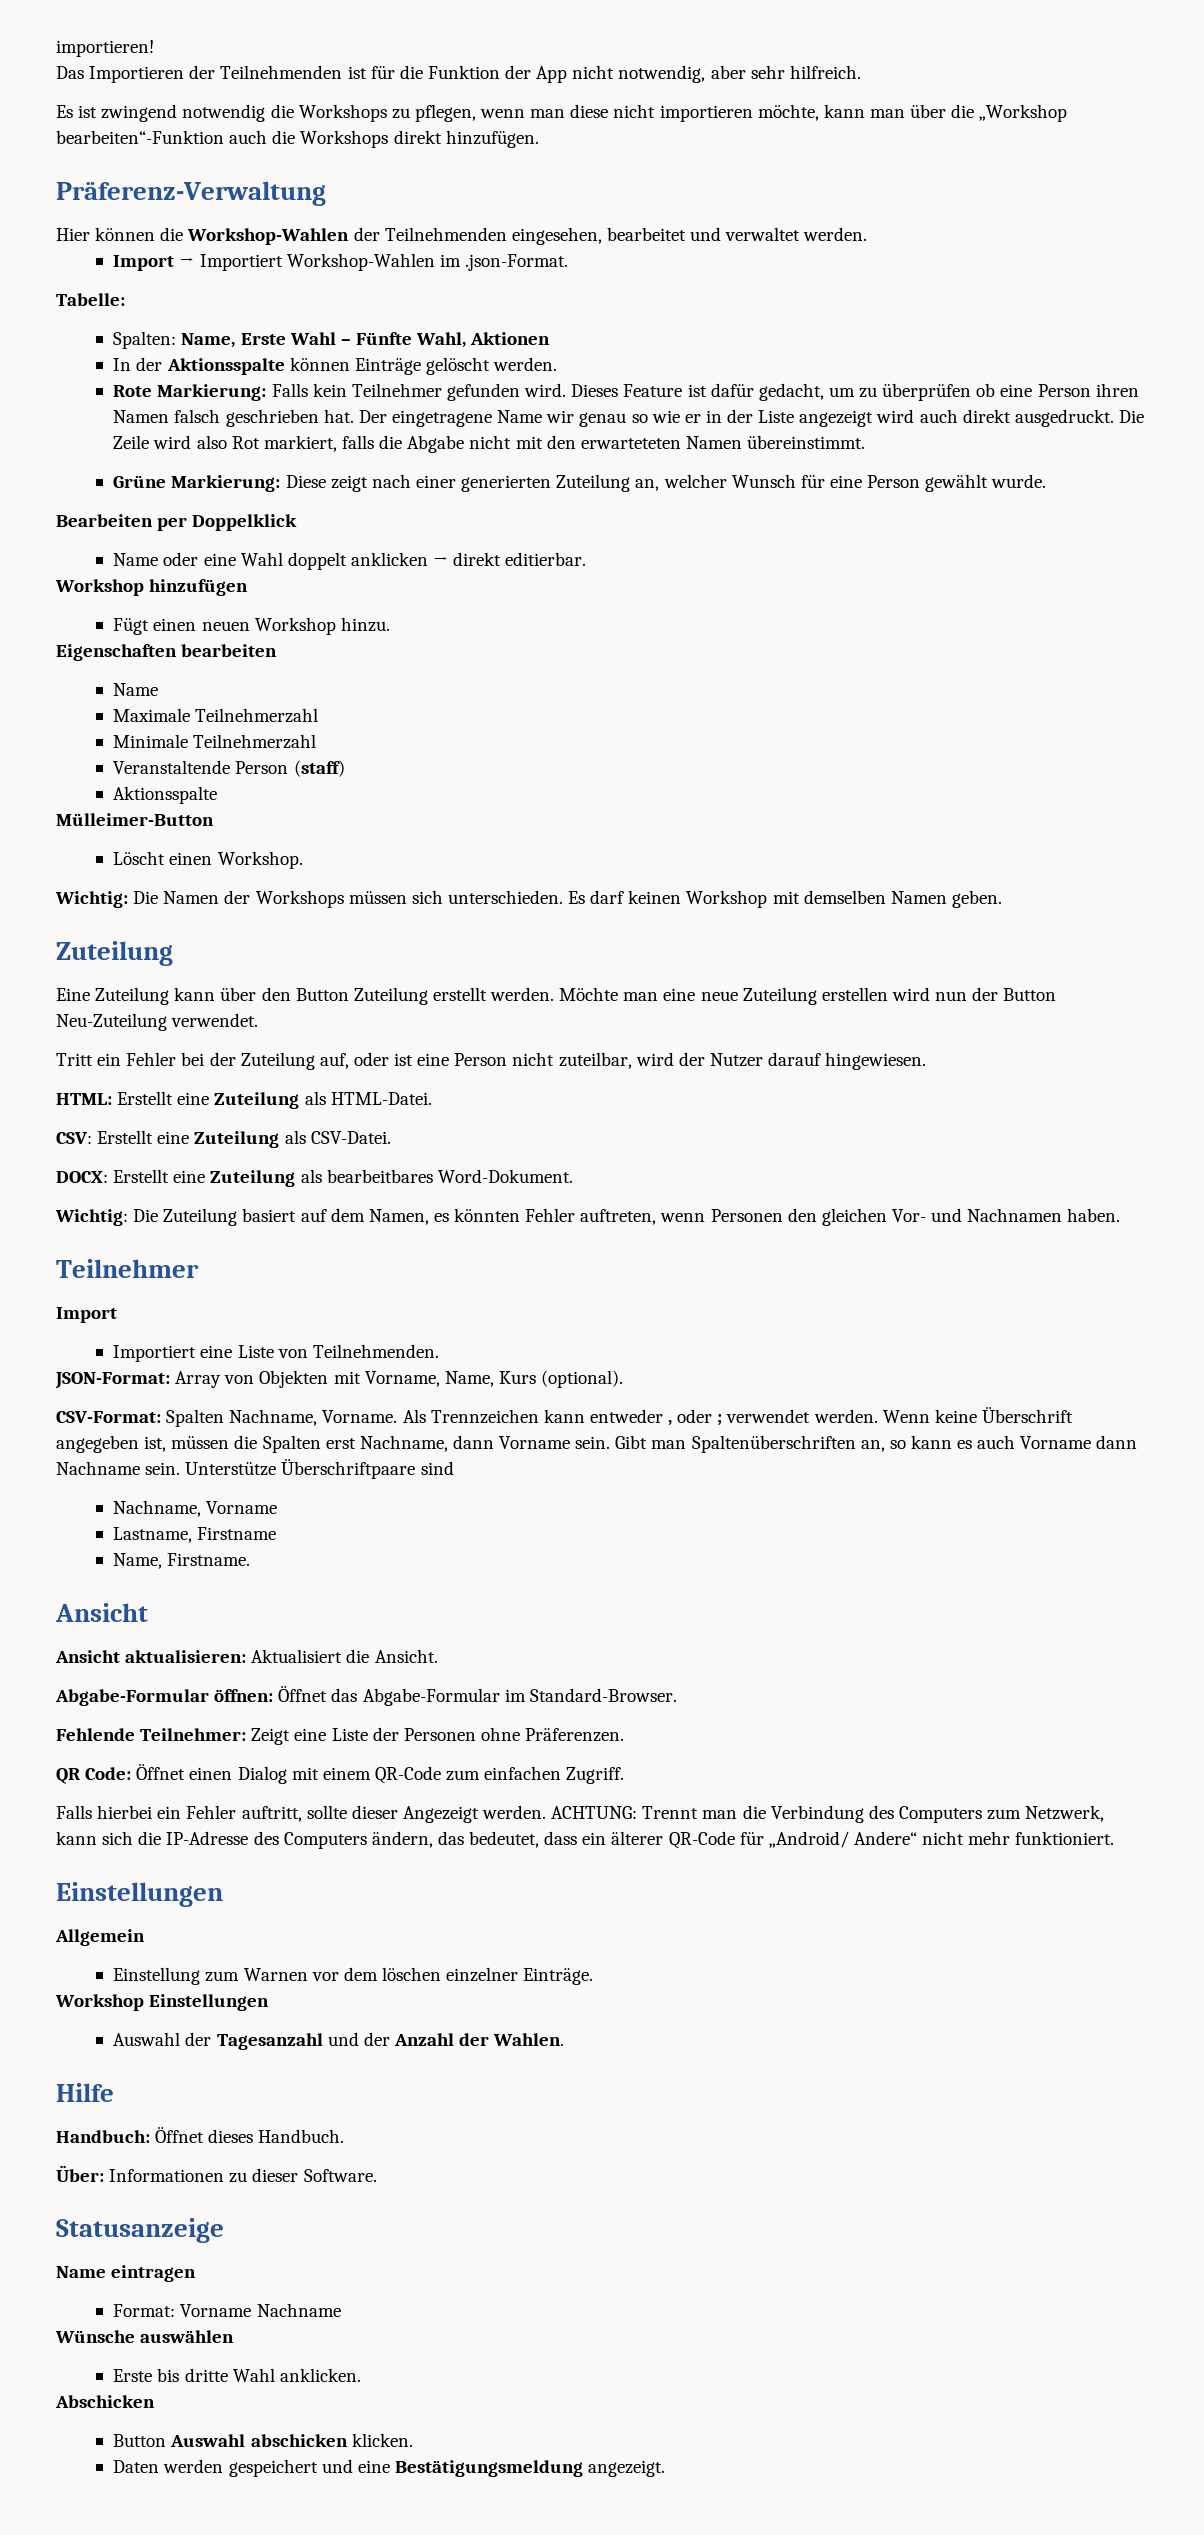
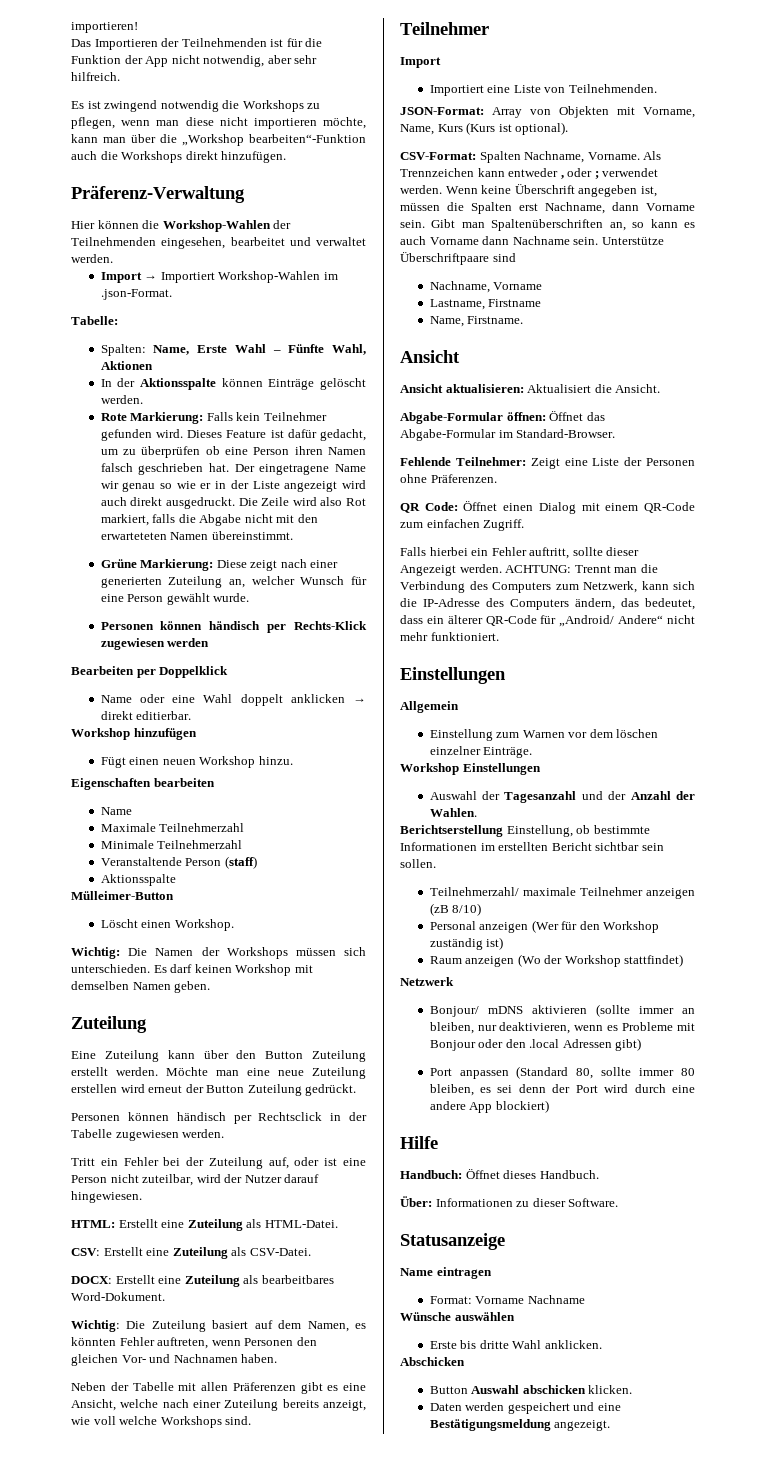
(1047, 481) none -> [100,621,368,633] [100,638,210,650] // Personen können händisch per Rechts-Klick zugewiesen werden
[935,991,968,1001] nun -> [148,1085,183,1093] erneut
[56,1013,259,1031] Neu-Zuteilung verwendet. -> [247,1084,357,1096] [71,1112,367,1124] [71,1129,225,1141] Zuteilung gedrückt. // Personen können händisch per Rechtsclick in der Tabelle zugewiesen werden.
(1121, 1215) none -> [71,1382,366,1394] [71,1399,366,1411] [71,1416,252,1428] // Neben der Tabelle mit allen Präferenzen gibt es eine Ansicht, welche nach einer Zuteilung bereits anzeigt, wie voll welche Workshops sind.
[541,1370,624,1388] (optional). -> [466,122,569,135] (Kurs ist optional).
(565, 2039) none -> [400,825,650,837] [400,842,664,851] [400,859,436,868] [429,887,695,899] [429,903,482,916] [429,920,660,933] [429,937,504,950] [429,954,684,967] [400,977,454,986] [429,1004,695,1017] [429,1022,695,1034] [429,1038,642,1051] [429,1066,695,1079] [429,1084,695,1096] [429,1100,549,1113] // Berichtserstellung Einstellung, ob bestimmte Informationen im erstellten Bericht sichtbar sein sollen. // Teilnehmerzahl/ maximale Teilnehmer anzeigen (zB 8/10) // Personal anzeigen (Wer für den Workshop zuständig ist) // Raum anzeigen (Wo der Workshop stattfindet) // Netzwerk // Bonjour/ mDNS aktivieren (sollte immer an bleiben, nur deaktivieren, wenn es Probleme mit Bonjour oder den .local Adressen gibt) // Port anpassen (Standard 80, sollte immer 80 bleiben, es sei denn der Port wird durch eine andere App blockiert)

